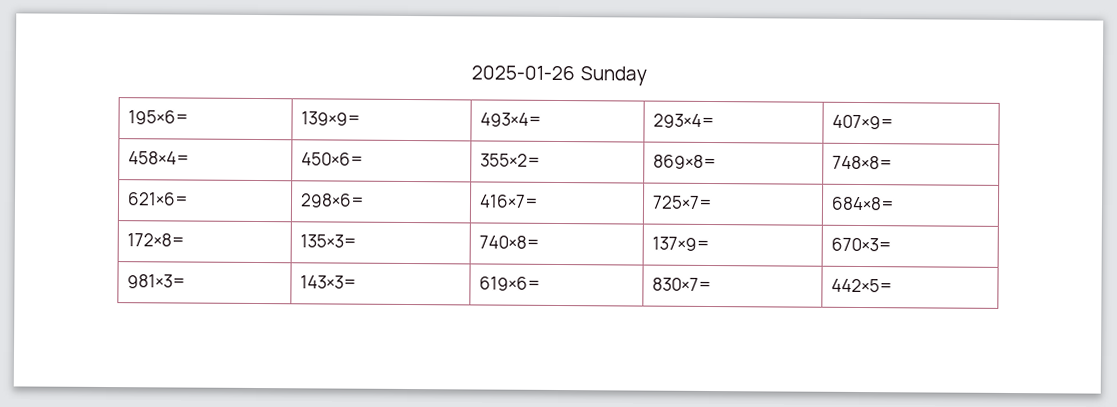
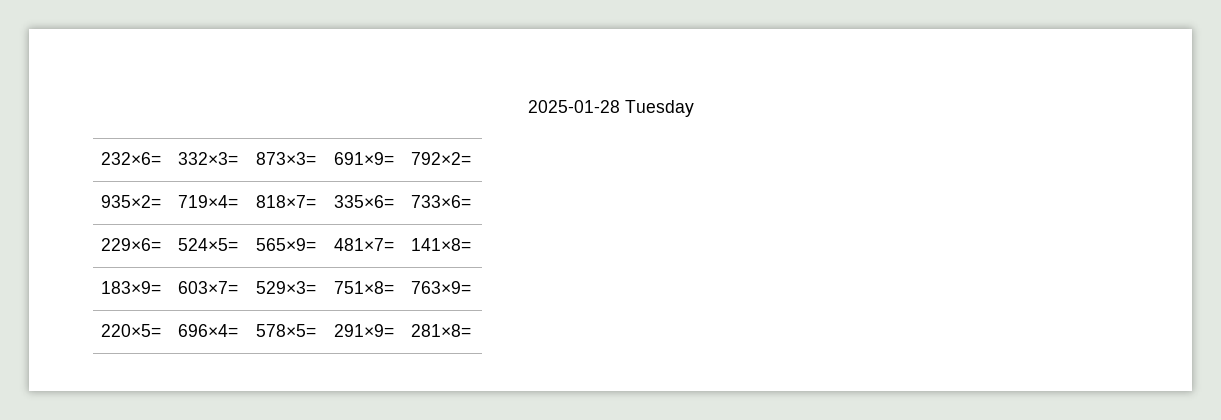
[471,65,647,86] [127,110,189,125] [300,111,361,126] [479,112,542,127] [652,113,715,129] [831,114,894,130] [127,151,190,165] [300,152,364,166] [479,153,541,167] [652,154,717,170] [831,155,893,170] [126,192,189,206] [299,193,365,208] [478,194,539,208] [651,195,713,210] [830,196,895,211] [126,233,185,247] [299,234,357,248] [478,235,540,249] [651,236,710,252] [830,237,892,252] [126,274,186,289] [299,275,357,289] [478,276,541,291] [651,277,712,292] [830,278,893,293] 2025-01-26 Sunday // 195×6= | 139×9= | 493×4= | 293×4= | 407×9= // 458×4= | 450×6= | 355×2= | 869×8= | 748×8= // 621×6= | 298×6= | 416×7= | 725×7= | 684×8= // 172×8= | 135×3= | 740×8= | 137×9= | 670×3= // 981×3= | 143×3= | 619×6= | 830×7= | 442×5= -> [527,100,694,117] [101,152,162,165] [178,152,239,165] [256,152,317,165] [334,152,395,165] [411,152,472,165] [101,195,162,208] [178,195,239,208] [256,195,317,208] [334,195,395,208] [411,195,472,208] [101,238,162,251] [178,238,239,251] [256,238,317,251] [334,238,395,251] [411,238,472,251] [101,281,162,294] [178,281,239,294] [256,281,317,294] [334,281,395,294] [411,281,472,294] [101,324,162,337] [178,324,239,337] [256,324,317,337] [334,324,395,337] [411,324,472,337] 2025-01-28 Tuesday // 232×6= | 332×3= | 873×3= | 691×9= | 792×2= // 935×2= | 719×4= | 818×7= | 335×6= | 733×6= // 229×6= | 524×5= | 565×9= | 481×7= | 141×8= // 183×9= | 603×7= | 529×3= | 751×8= | 763×9= // 220×5= | 696×4= | 578×5= | 291×9= | 281×8=

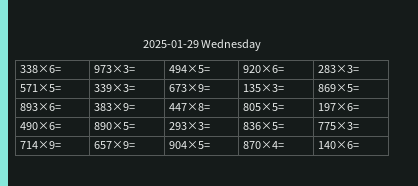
[527,100,694,117] [101,152,162,165] [178,152,239,165] [256,152,317,165] [334,152,395,165] [411,152,472,165] [101,195,162,208] [178,195,239,208] [256,195,317,208] [334,195,395,208] [411,195,472,208] [101,238,162,251] [178,238,239,251] [256,238,317,251] [334,238,395,251] [411,238,472,251] [101,281,162,294] [178,281,239,294] [256,281,317,294] [334,281,395,294] [411,281,472,294] [101,324,162,337] [178,324,239,337] [256,324,317,337] [334,324,395,337] [411,324,472,337] 2025-01-28 Tuesday // 232×6= | 332×3= | 873×3= | 691×9= | 792×2= // 935×2= | 719×4= | 818×7= | 335×6= | 733×6= // 229×6= | 524×5= | 565×9= | 481×7= | 141×8= // 183×9= | 603×7= | 529×3= | 751×8= | 763×9= // 220×5= | 696×4= | 578×5= | 291×9= | 281×8= -> [142,39,262,51] [20,65,62,73] [94,65,136,73] [169,65,211,73] [243,65,285,73] [318,65,360,73] [20,84,62,92] [94,84,136,92] [169,84,211,92] [243,84,285,92] [318,84,360,92] [20,103,62,111] [94,103,136,111] [169,103,211,111] [243,103,285,111] [318,103,360,111] [20,122,62,130] [94,122,136,130] [169,122,211,130] [243,122,285,130] [318,122,360,130] [20,141,62,149] [94,141,136,149] [169,141,211,149] [243,141,285,149] [318,141,360,149] 2025-01-29 Wednesday // 338×6= | 973×3= | 494×5= | 920×6= | 283×3= // 571×5= | 339×3= | 673×9= | 135×3= | 869×5= // 893×6= | 383×9= | 447×8= | 805×5= | 197×6= // 490×6= | 890×5= | 293×3= | 836×5= | 775×3= // 714×9= | 657×9= | 904×5= | 870×4= | 140×6=

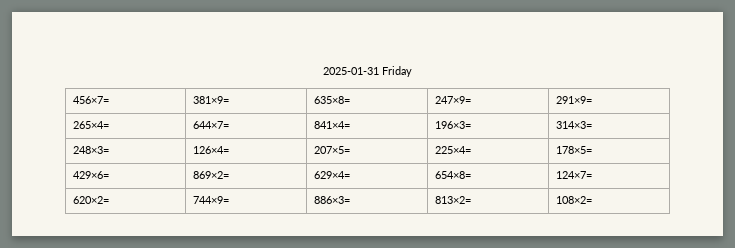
[142,39,262,51] [20,65,62,73] [94,65,136,73] [169,65,211,73] [243,65,285,73] [318,65,360,73] [20,84,62,92] [94,84,136,92] [169,84,211,92] [243,84,285,92] [318,84,360,92] [20,103,62,111] [94,103,136,111] [169,103,211,111] [243,103,285,111] [318,103,360,111] [20,122,62,130] [94,122,136,130] [169,122,211,130] [243,122,285,130] [318,122,360,130] [20,141,62,149] [94,141,136,149] [169,141,211,149] [243,141,285,149] [318,141,360,149] 2025-01-29 Wednesday // 338×6= | 973×3= | 494×5= | 920×6= | 283×3= // 571×5= | 339×3= | 673×9= | 135×3= | 869×5= // 893×6= | 383×9= | 447×8= | 805×5= | 197×6= // 490×6= | 890×5= | 293×3= | 836×5= | 775×3= // 714×9= | 657×9= | 904×5= | 870×4= | 140×6= -> [323,66,412,77] [72,96,109,104] [192,96,229,104] [313,96,350,104] [434,96,471,104] [555,96,592,104] [72,121,109,129] [192,121,229,129] [313,121,350,129] [434,121,471,129] [555,121,592,129] [72,146,109,154] [192,146,229,154] [313,146,350,154] [434,146,471,154] [555,146,592,154] [72,171,109,179] [192,171,229,179] [313,171,350,179] [434,171,471,179] [555,171,592,179] [72,196,109,204] [192,196,229,204] [313,196,350,204] [434,196,471,204] [555,196,592,204] 2025-01-31 Friday // 456×7= | 381×9= | 635×8= | 247×9= | 291×9= // 265×4= | 644×7= | 841×4= | 196×3= | 314×3= // 248×3= | 126×4= | 207×5= | 225×4= | 178×5= // 429×6= | 869×2= | 629×4= | 654×8= | 124×7= // 620×2= | 744×9= | 886×3= | 813×2= | 108×2=

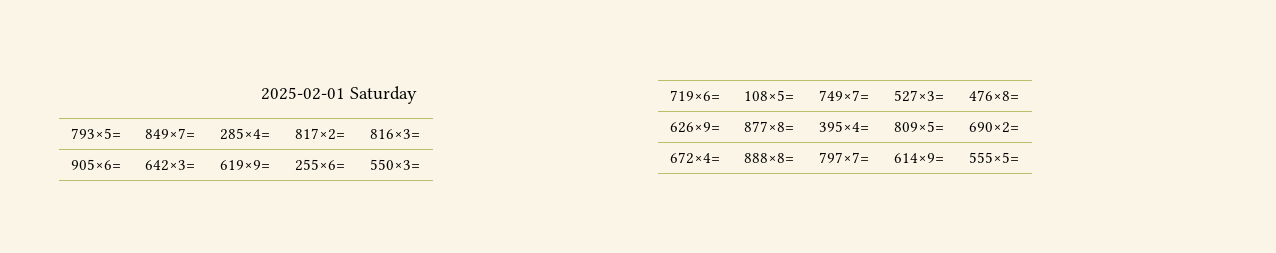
[323,66,412,77] [72,96,109,104] [192,96,229,104] [313,96,350,104] [434,96,471,104] [555,96,592,104] [72,121,109,129] [192,121,229,129] [313,121,350,129] [434,121,471,129] [555,121,592,129] [72,146,109,154] [192,146,229,154] [313,146,350,154] [434,146,471,154] [555,146,592,154] [72,171,109,179] [192,171,229,179] [313,171,350,179] [434,171,471,179] [555,171,592,179] [72,196,109,204] [192,196,229,204] [313,196,350,204] [434,196,471,204] [555,196,592,204] 2025-01-31 Friday // 456×7= | 381×9= | 635×8= | 247×9= | 291×9= // 265×4= | 644×7= | 841×4= | 196×3= | 314×3= // 248×3= | 126×4= | 207×5= | 225×4= | 178×5= // 429×6= | 869×2= | 629×4= | 654×8= | 124×7= // 620×2= | 744×9= | 886×3= | 813×2= | 108×2= -> [260,86,417,104] [70,128,121,139] [144,128,195,139] [219,128,270,140] [294,128,345,140] [369,129,420,139] [70,159,121,170] [144,160,195,171] [219,160,270,170] [294,159,345,171] [369,159,420,170] [669,90,720,101] [743,90,794,101] [818,90,869,101] [893,90,944,102] [968,90,1019,101] [669,122,720,133] [743,121,794,132] [818,121,869,132] [893,121,944,132] [968,122,1019,133] [669,152,720,164] [743,153,794,163] [818,152,869,163] [893,153,944,163] [968,152,1019,163] 2025-02-01 Saturday // 793×5= | 849×7= | 285×4= | 817×2= | 816×3= // 905×6= | 642×3= | 619×9= | 255×6= | 550×3= // 719×6= | 108×5= | 749×7= | 527×3= | 476×8= // 626×9= | 877×8= | 395×4= | 809×5= | 690×2= // 672×4= | 888×8= | 797×7= | 614×9= | 555×5=

